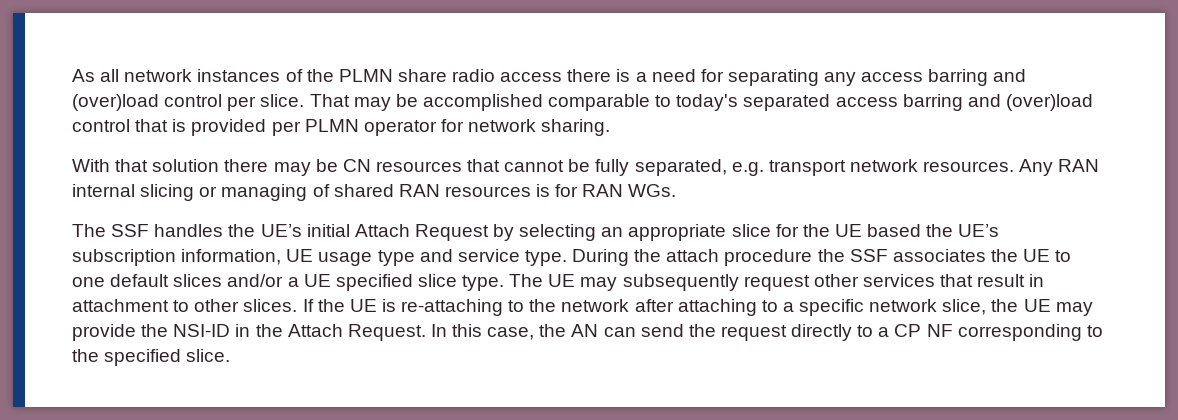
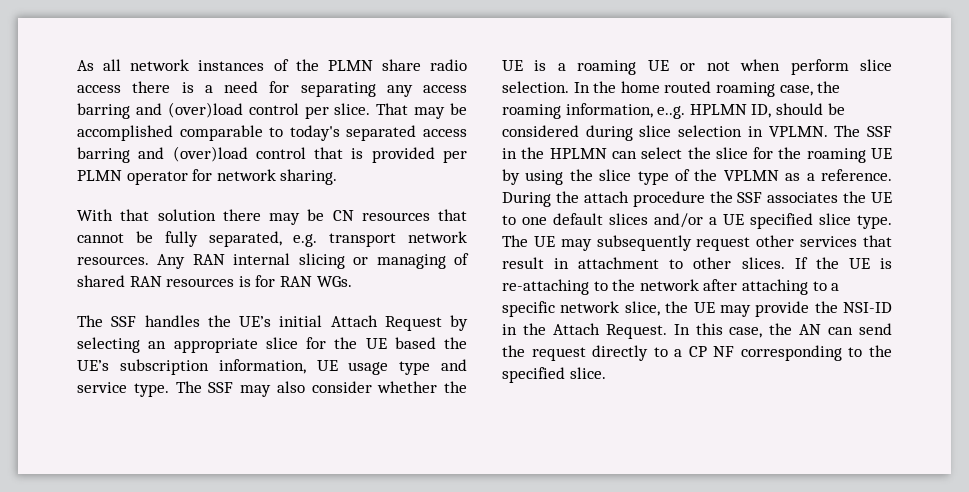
(567, 258) none -> [175,381,467,397] [502,59,892,75] [502,81,841,97] [502,103,845,119] [502,125,892,141] [502,147,892,163] [502,169,892,185] The SSF may also consider whether the UE is a roaming UE or not when perform slice selection. In the home routed roaming case, the roaming information, e..g. HPLMN ID, should be considered during slice selection in VPLMN. The SSF in the HPLMN can select the slice for the roaming UE by using the slice type of the VPLMN as a reference.

